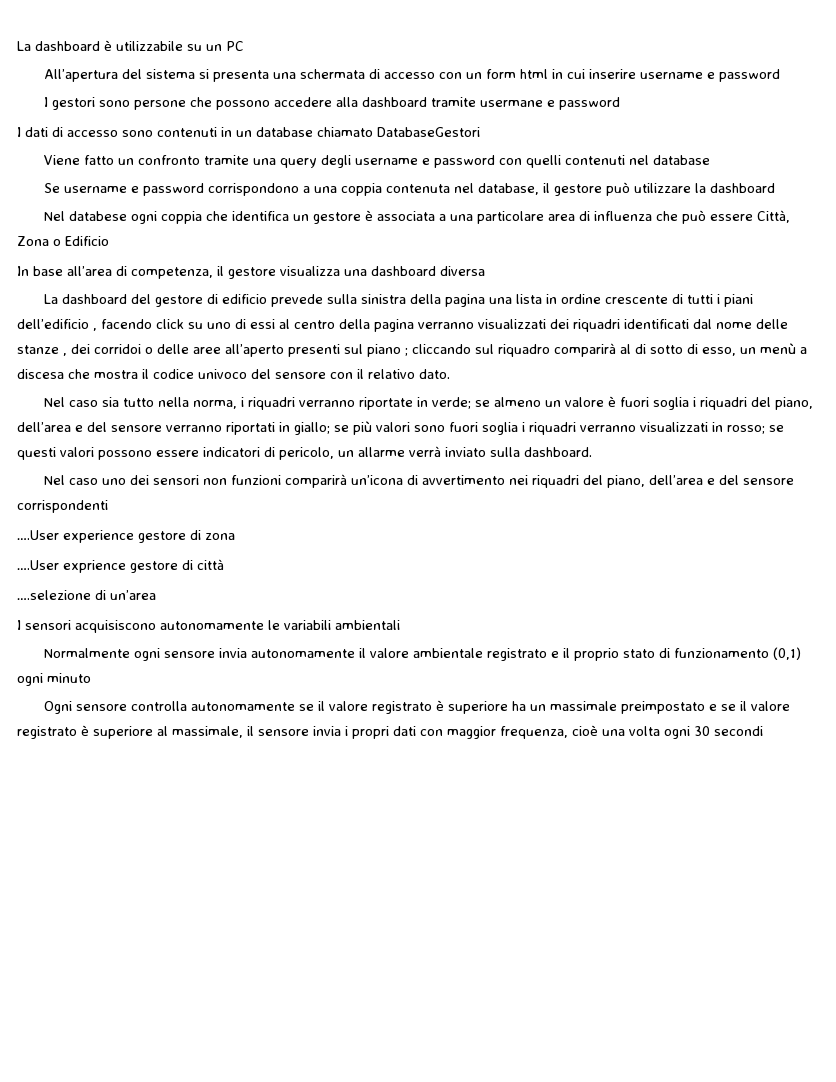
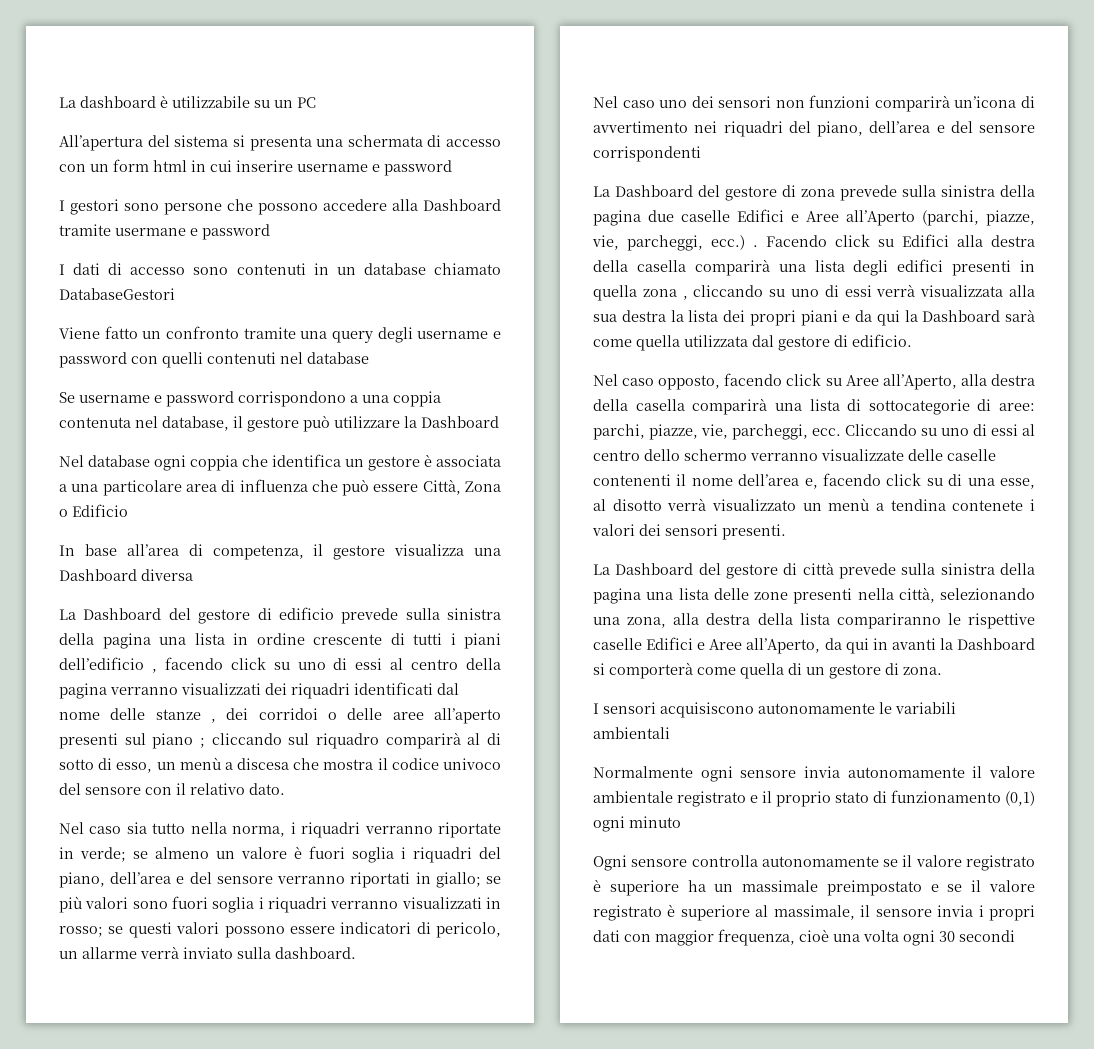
[362,97,428,107] dashboard -> [423,199,501,211] Dashboard
[710,183,776,193] [44,211,128,221] dashboard // Nel databese -> [421,416,499,428] [59,455,150,467] Dashboard // Nel database
[371,266,436,276] dashboard -> [59,569,137,581] Dashboard
[62,294,128,304] dashboard -> [83,608,162,620] Dashboard
[17,530,134,543] ….User experience -> [593,185,720,197] La Dashboard del
[17,559,224,573] [17,590,156,600] // ….User exprience gestore di città // ….selezione di un’area -> [840,185,1035,201] [593,209,1035,226] [592,234,1035,251] [593,259,1035,276] [593,284,1035,301] [593,309,1035,326] [593,334,912,351] [593,373,1035,390] [593,398,1035,415] [593,424,1035,440] [593,449,996,461] [593,473,1035,489] [593,498,1035,511] [592,524,786,540] [593,562,1035,579] [593,587,1035,604] [593,613,1035,629] [593,637,1035,654] [593,662,942,679] prevede sulla sinistra della pagina due caselle Edifici e Aree all’Aperto (parchi, piazze, vie, parcheggi, ecc.) . Facendo click su Edifici alla destra della casella comparirà una lista degli edifici presenti in quella zona , cliccando su uno di essi verrà visualizzata alla sua destra la lista dei propri piani e da qui la Dashboard sarà come quella utilizzata dal gestore di edificio. // Nel caso opposto, facendo click su Aree all’Aperto, alla destra della casella comparirà una lista di sottocategorie di aree: parchi, piazze, vie, parcheggi, ecc. Cliccando su uno di essi al centro dello schermo verranno visualizzate delle caselle contenenti il nome dell’area e, facendo click su di una esse, al disotto verrà visualizzato un menù a tendina contenete i valori dei sensori presenti. // La Dashboard del gestore di città prevede sulla sinistra della pagina una lista delle zone presenti nella città, selezionando una zona, alla destra della lista compariranno le rispettive caselle Edifici e Aree all’Aperto, da qui in avanti la Dashboard si comporterà come quella di un gestore di zona.

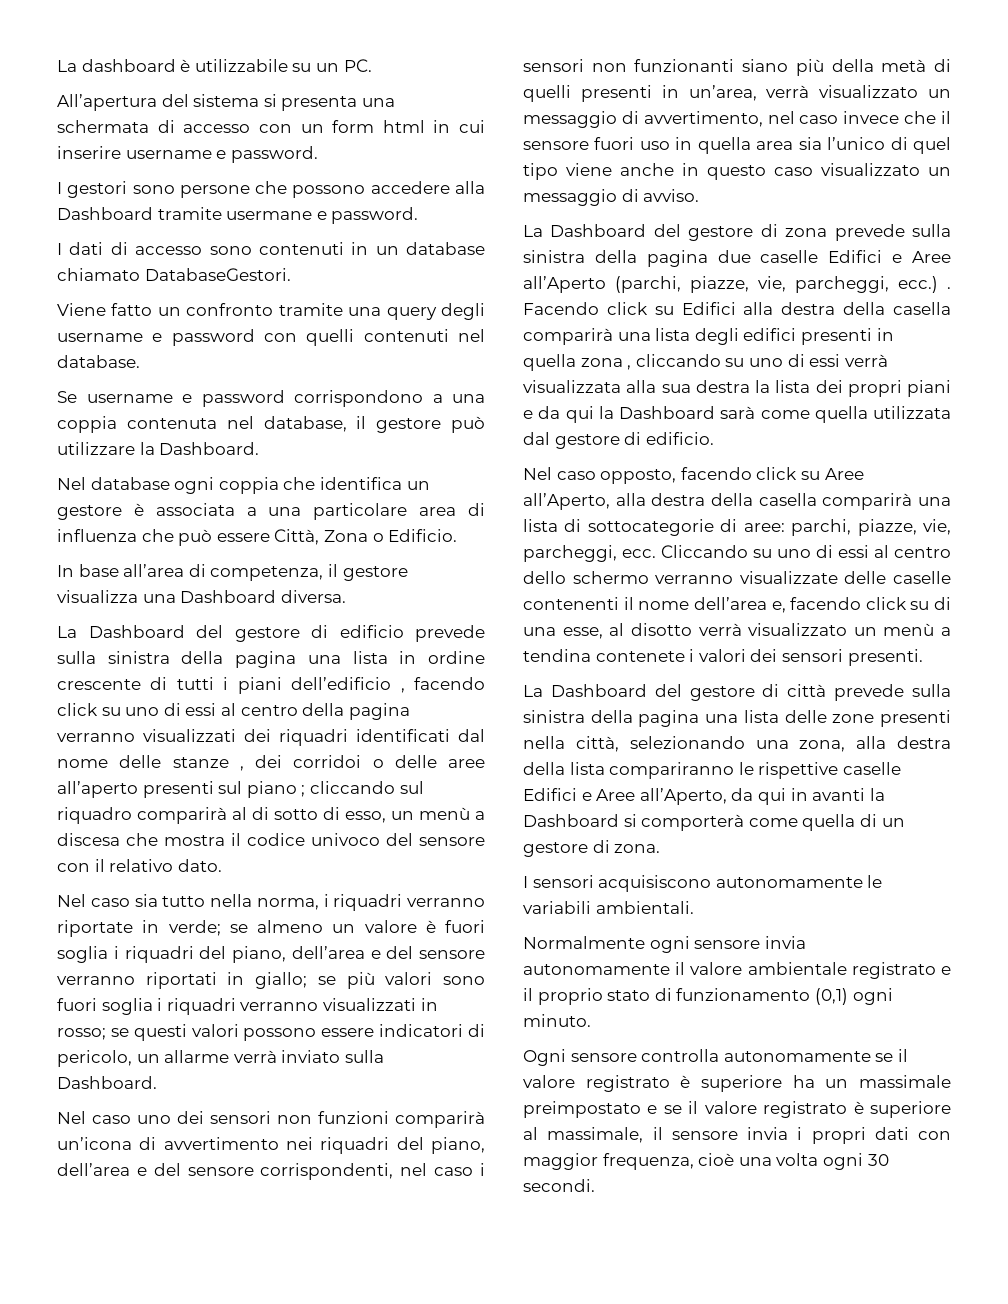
[297,97,316,108] PC -> [343,59,372,72] PC.
[384,160,452,176] password -> [230,146,318,163] password.
[202,224,270,240] password -> [331,207,419,224] password.
[59,288,175,300] DatabaseGestori -> [144,268,291,281] DatabaseGestori.
[307,352,369,364] database -> [57,355,140,368] database.
[421,416,499,428] Dashboard -> [159,442,260,455] Dashboard.
[72,504,128,517] Edificio -> [388,529,458,542] Edificio.
[141,569,193,581] diversa -> [280,590,346,603] diversa.
[275,947,356,959] dashboard. -> [57,1076,157,1089] Dashboard.
[593,146,701,162] corrispondenti -> [260,1163,485,1180] [523,59,951,76] [523,85,951,102] [523,111,951,128] [523,137,952,154] [523,163,951,180] [523,189,700,206] corrispondenti, nel caso i sensori non funzionanti siano più della metà di quelli presenti in un’area, verrà visualizzato un messaggio di avvertimento, nel caso invece che il sensore fuori uso in quella area sia l’unico di quel tipo viene anche in questo caso visualizzato un messaggio di avviso.
[593,727,670,739] ambientali -> [595,901,694,914] ambientali.
[629,816,681,828] minuto -> [523,1014,591,1027] minuto.
[959,930,1015,942] secondi -> [523,1179,595,1192] secondi.

